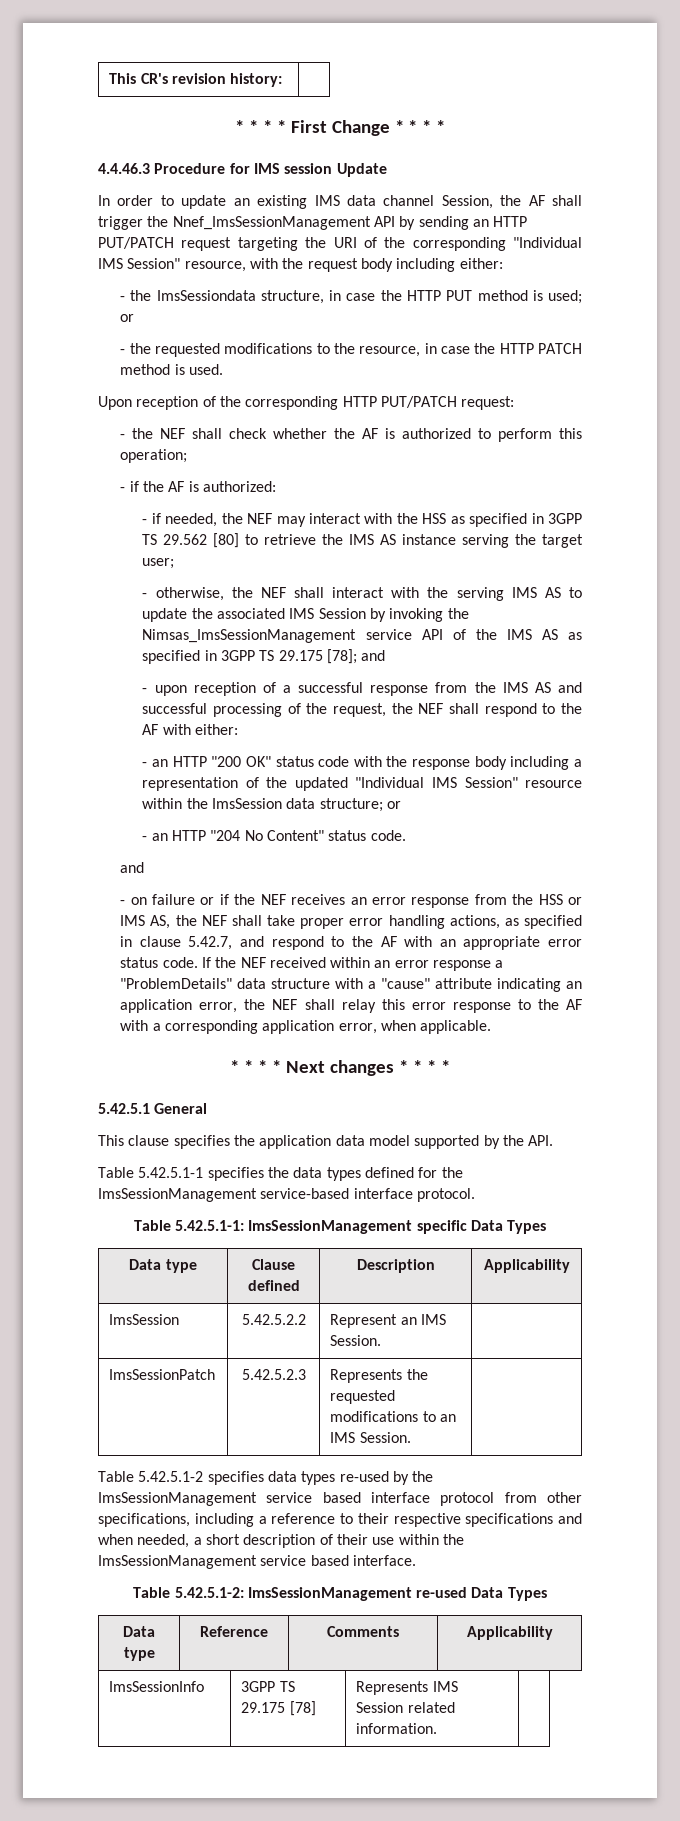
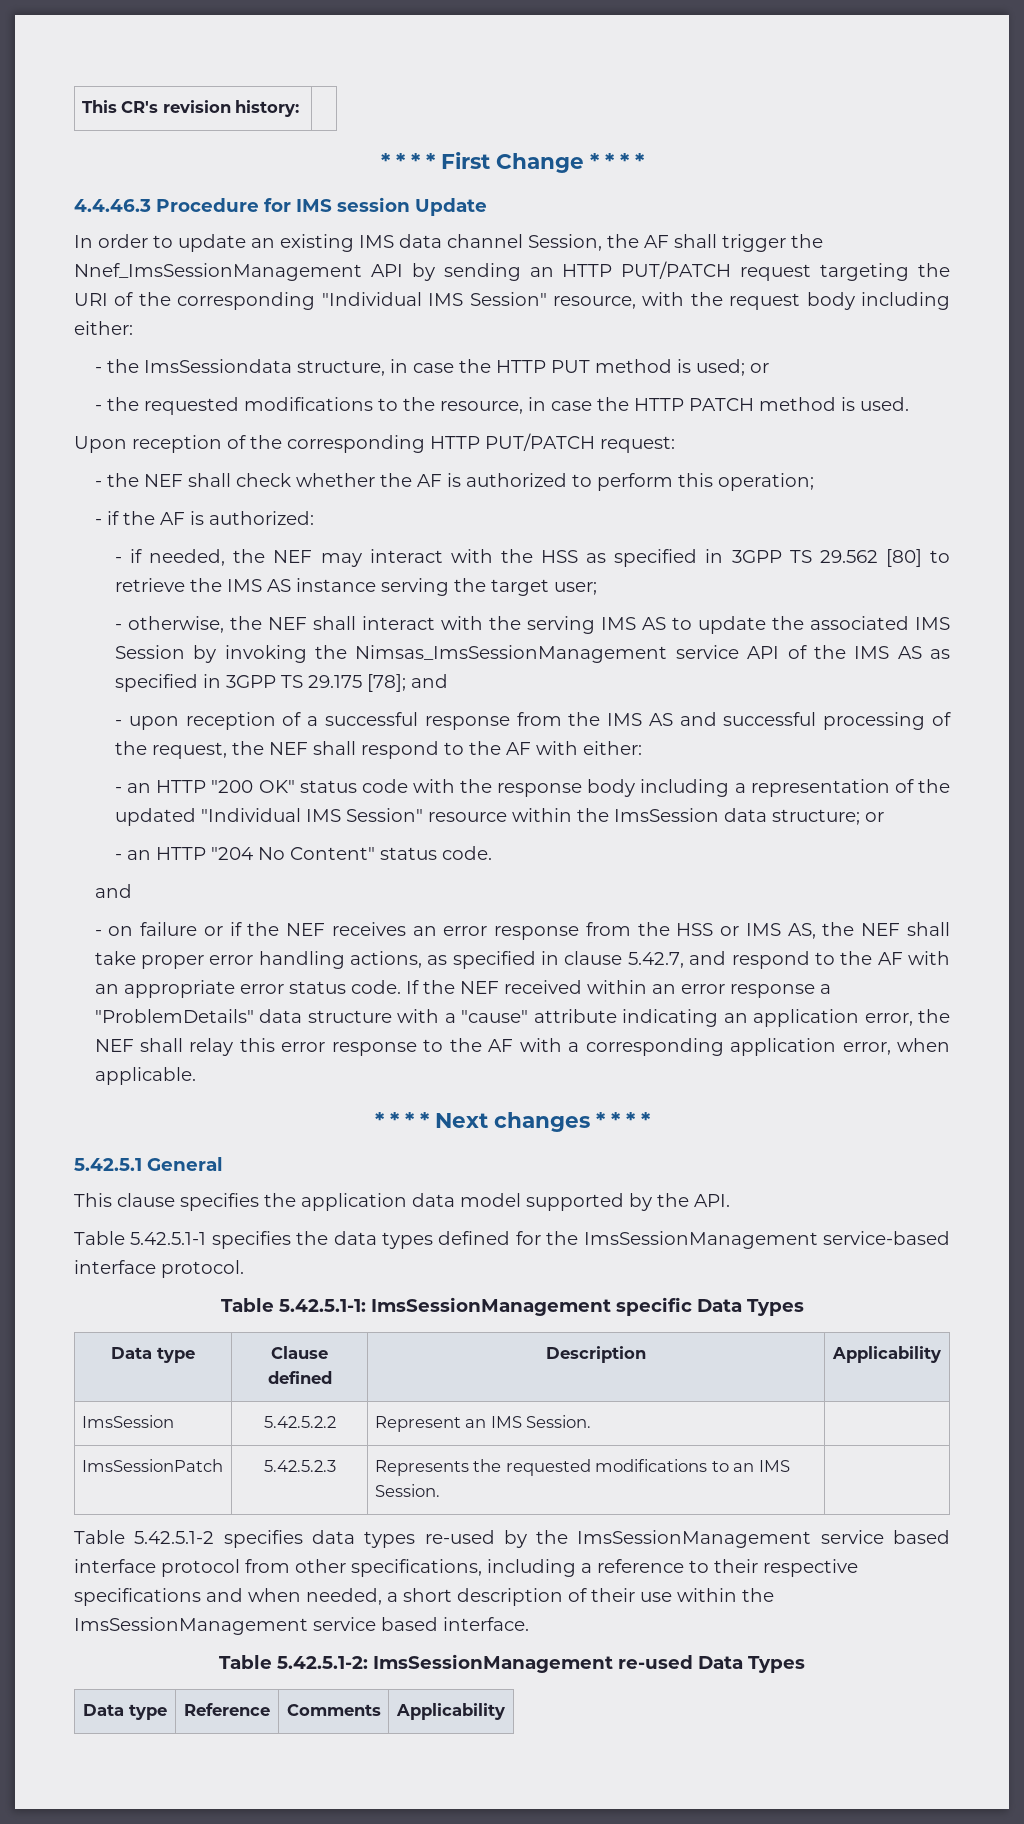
[109,1681,205,1692] [241,1681,295,1692] [241,1701,316,1716] [356,1681,458,1695] [356,1702,455,1713] [356,1723,438,1734] // ImsSessionInfo | 3GPP TS 29.175 [78] | Represents IMS Session related information. | -> (505, 1711) none

